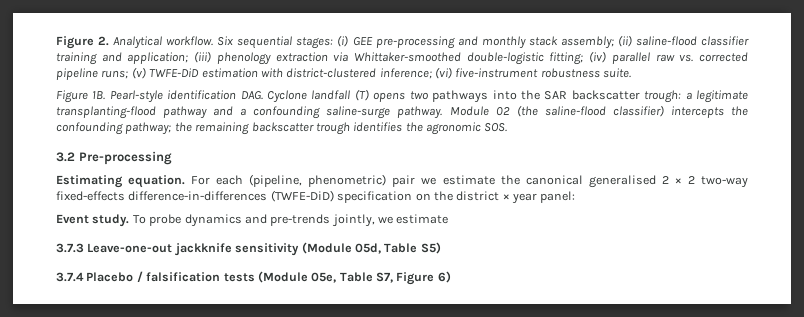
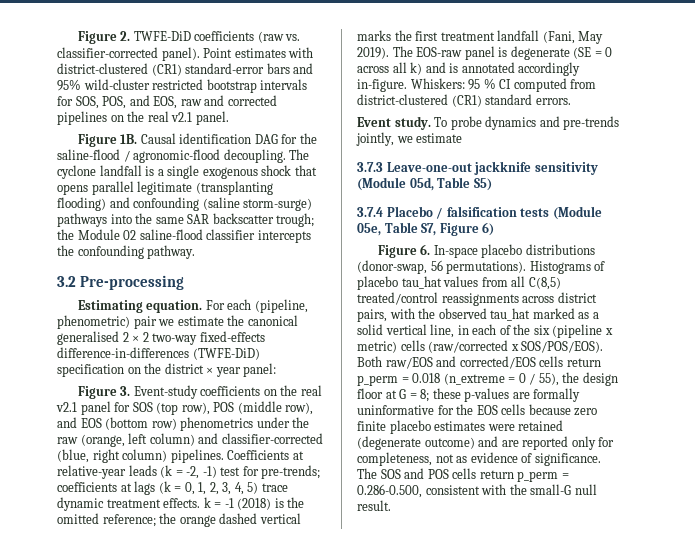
[113,35,749,49] [56,51,748,65] [56,67,632,80] [56,89,429,103] Analytical workflow. Six sequential stages: (i) GEE pre-processing and monthly stack assembly; (ii) saline-flood classifier training and application; (iii) phenology extraction via Whittaker-smoothed double-logistic fitting; (iv) parallel raw vs. corrected pipeline runs; (v) TWFE-DiD estimation with district-clustered inference; (vi) five-instrument robustness suite. // Figure 1B. Pearl-style identification DAG. Cyclone landfall (T) opens two -> [133,31,301,43] [57,47,314,61] [57,63,314,76] [57,79,308,93] [57,95,277,109] [57,111,229,125] [77,133,317,147] [57,149,310,163] [57,165,317,179] [57,181,273,195] [57,197,313,211] TWFE-DiD coefficients (raw vs. classifier-corrected panel). Point estimates with district-clustered (CR1) standard-error bars and 95% wild-cluster restricted bootstrap intervals for SOS, POS, and EOS, raw and corrected pipelines on the real v2.1 panel. // Figure 1B. Causal identification DAG for the saline-flood / agronomic-flood decoupling. The cyclone landfall is a single exogenous shock that opens parallel legitimate (transplanting flooding) and confounding (saline storm-surge)
(540, 95) none -> [155,217,184,224] same
[644,90,749,103] [56,105,749,119] [56,122,508,135] trough: a legitimate transplanting-flood pathway and a confounding saline-surge pathway. Module 02 (the saline-flood classifier) intercepts the confounding pathway; the remaining backscatter trough identifies the agronomic SOS. -> [276,213,315,227] [57,229,311,243] [57,245,196,259] trough; the Module 02 saline-flood classifier intercepts the confounding pathway.
(576, 197) none -> [77,385,322,399] [56,401,314,415] [57,417,310,431] [57,433,323,447] [57,449,304,463] [57,465,321,479] [57,481,288,495] [57,497,305,511] [57,513,301,527] [357,30,604,44] [357,46,613,60] [357,62,581,76] [357,78,597,92] [357,94,571,107] // Figure 3. Event-study coefficients on the real v2.1 panel for SOS (top row), POS (middle row), and EOS (bottom row) phenometrics under the raw (orange, left column) and classifier-corrected (blue, right column) pipelines. Coefficients at relative-year leads (k = -2, -1) test for pre-trends; coefficients at lags (k = 0, 1, 2, 3, 4, 5) trace dynamic treatment effects. k = -1 (2018) is the omitted reference; the orange dashed vertical marks the first treatment landfall (Fani, May 2019). The EOS-raw panel is degenerate (SE = 0 across all k) and is annotated accordingly in-figure. Whiskers: 95 % CI computed from district-clustered (CR1) standard errors.
(451, 277) none -> [377,244,595,258] [357,260,606,274] [357,276,561,290] [357,292,597,306] [357,308,599,322] [357,324,613,338] [357,340,604,353] [357,356,601,369] [357,372,618,386] [357,388,581,402] [357,404,598,416] [357,420,564,434] [357,436,615,450] [357,452,601,466] [357,468,569,482] [357,484,597,498] [357,500,391,511] // Figure 6. In-space placebo distributions (donor-swap, 56 permutations). Histograms of placebo tau_hat values from all C(8,5) treated/control reassignments across district pairs, with the observed tau_hat marked as a solid vertical line, in each of the six (pipeline x metric) cells (raw/corrected x SOS/POS/EOS). Both raw/EOS and corrected/EOS cells return p_perm = 0.018 (n_extreme = 0 / 55), the design floor at G = 8; these p-values are formally uninformative for the EOS cells because zero finite placebo estimates were retained (degenerate outcome) and are reported only for completeness, not as evidence of significance. The SOS and POS cells return p_perm = 0.286-0.500, consistent with the small-G null result.

